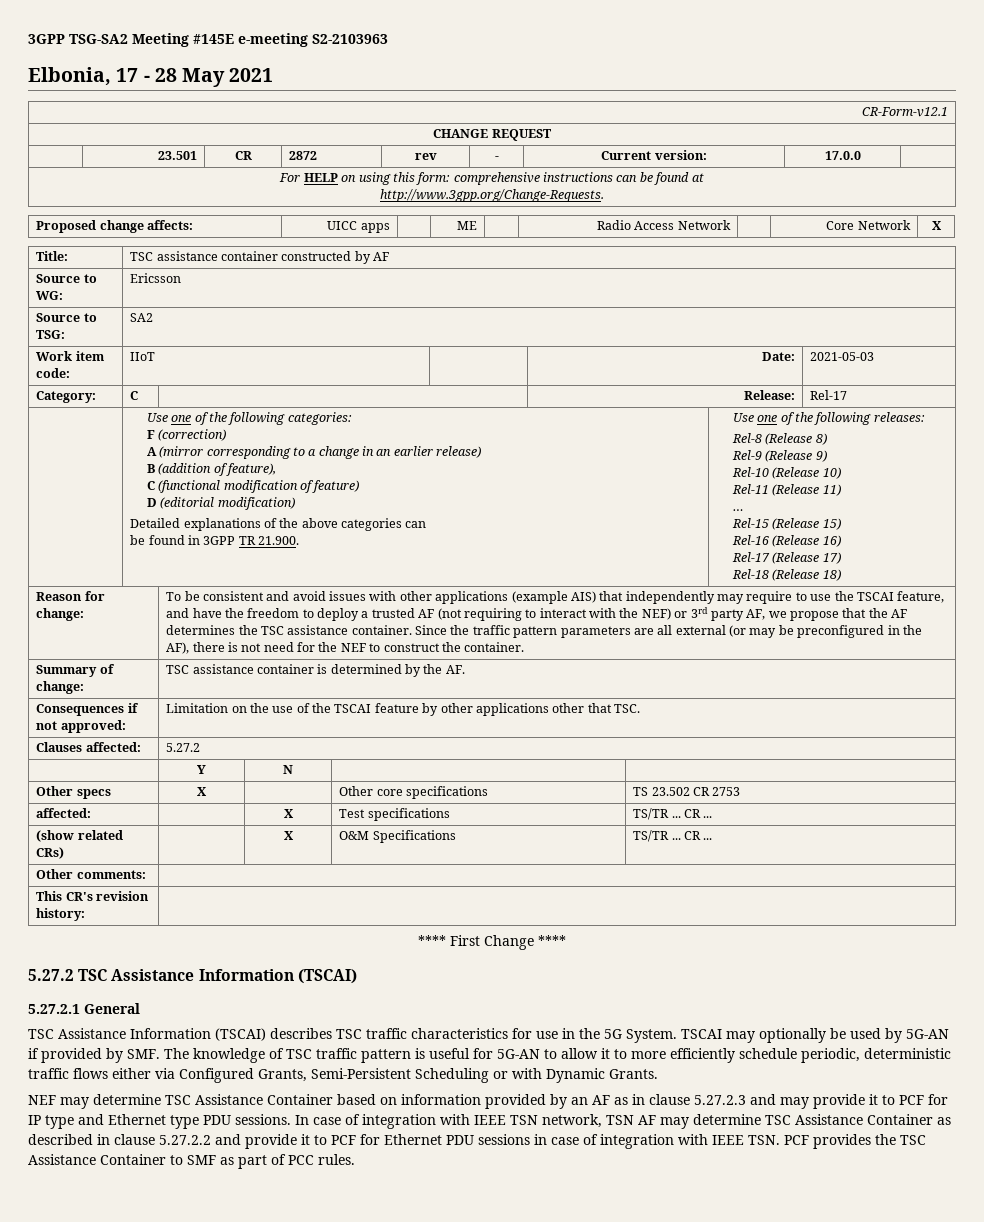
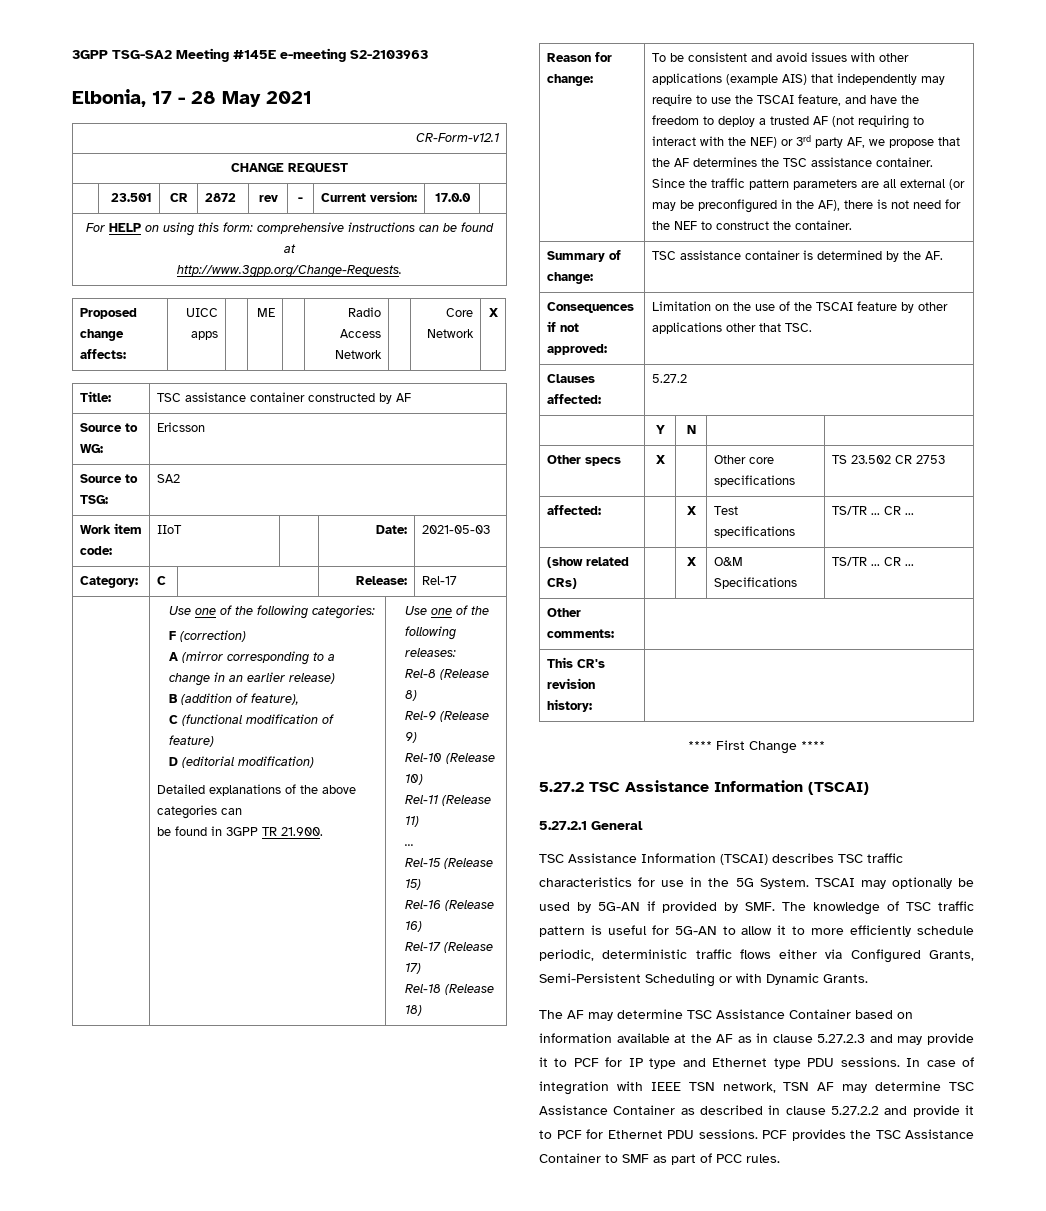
[28,1095,56,1105] NEF -> [539,1010,584,1019] The AF
[485,1094,588,1109] provided by an -> [616,1033,712,1043] available at the
[478,1134,780,1149] sessions in case of integration with IEEE TSN. -> [698,1129,758,1139] sessions.

